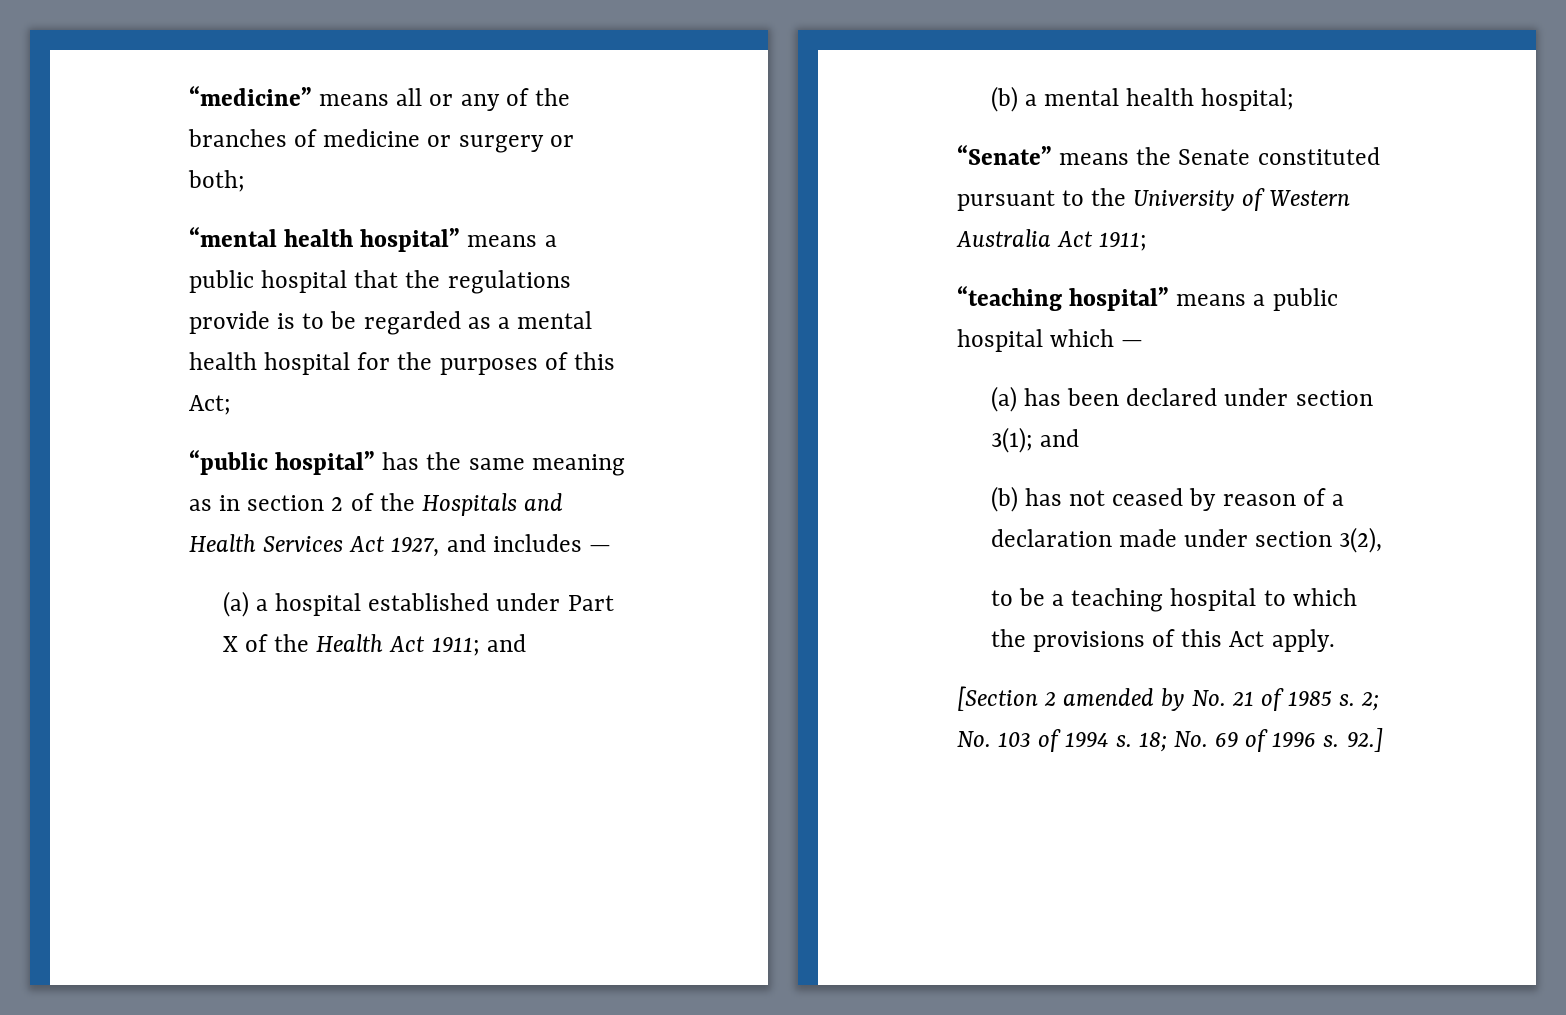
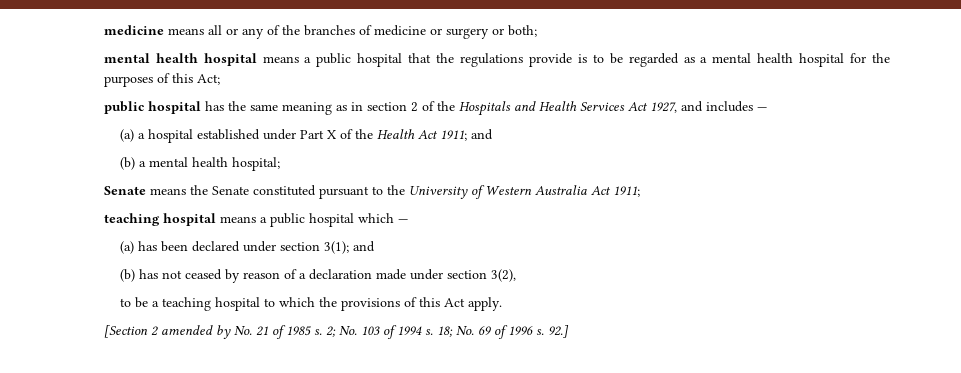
[188,86,312,106] “medicine” -> [103,25,164,35] medicine
[188,227,461,252] “mental health hospital” -> [103,53,257,66] mental health hospital
[188,450,376,475] “public hospital” -> [103,101,201,114] public hospital
[956,145,1052,165] “Senate” -> [103,186,146,195] Senate
[956,286,1170,311] “teaching hospital” -> [103,213,216,226] teaching hospital

